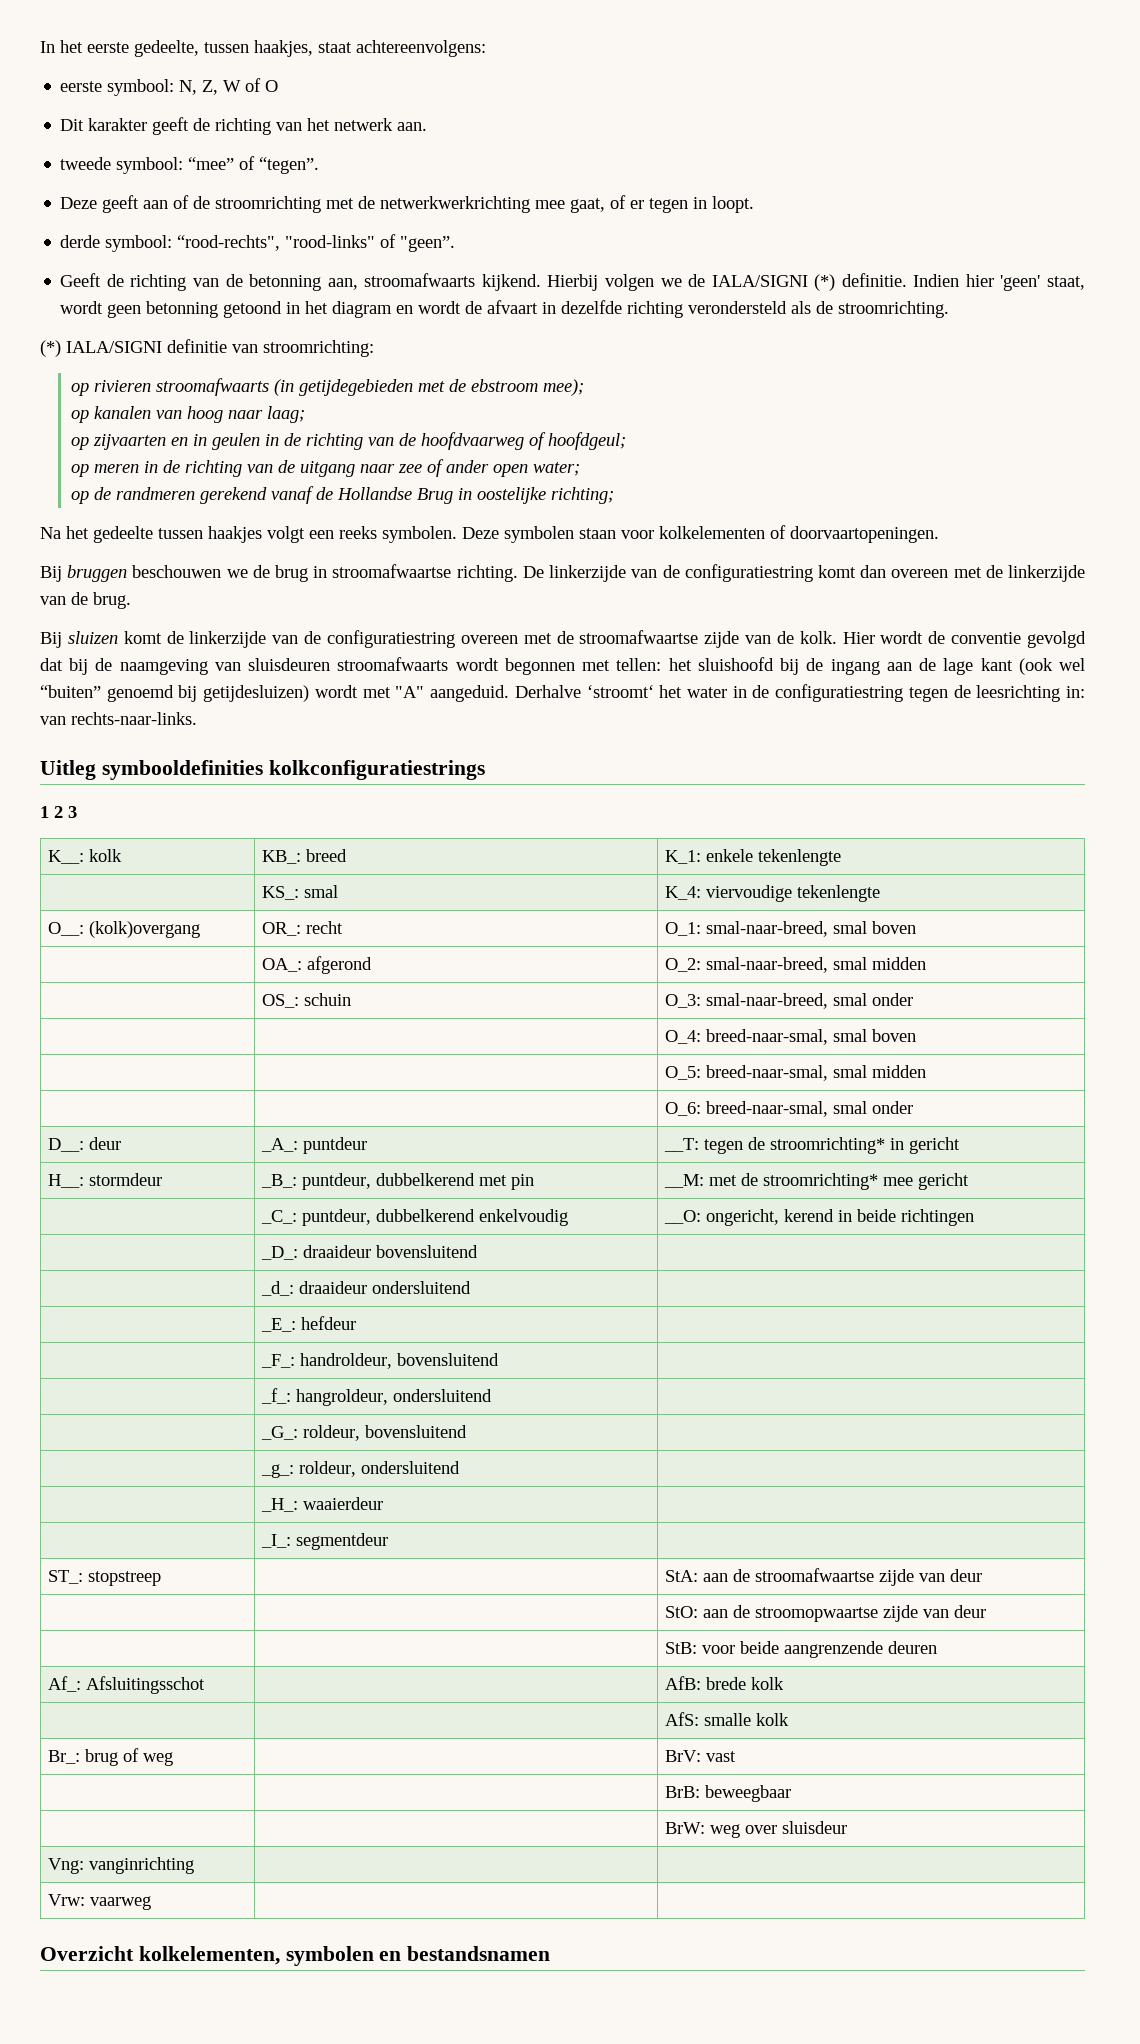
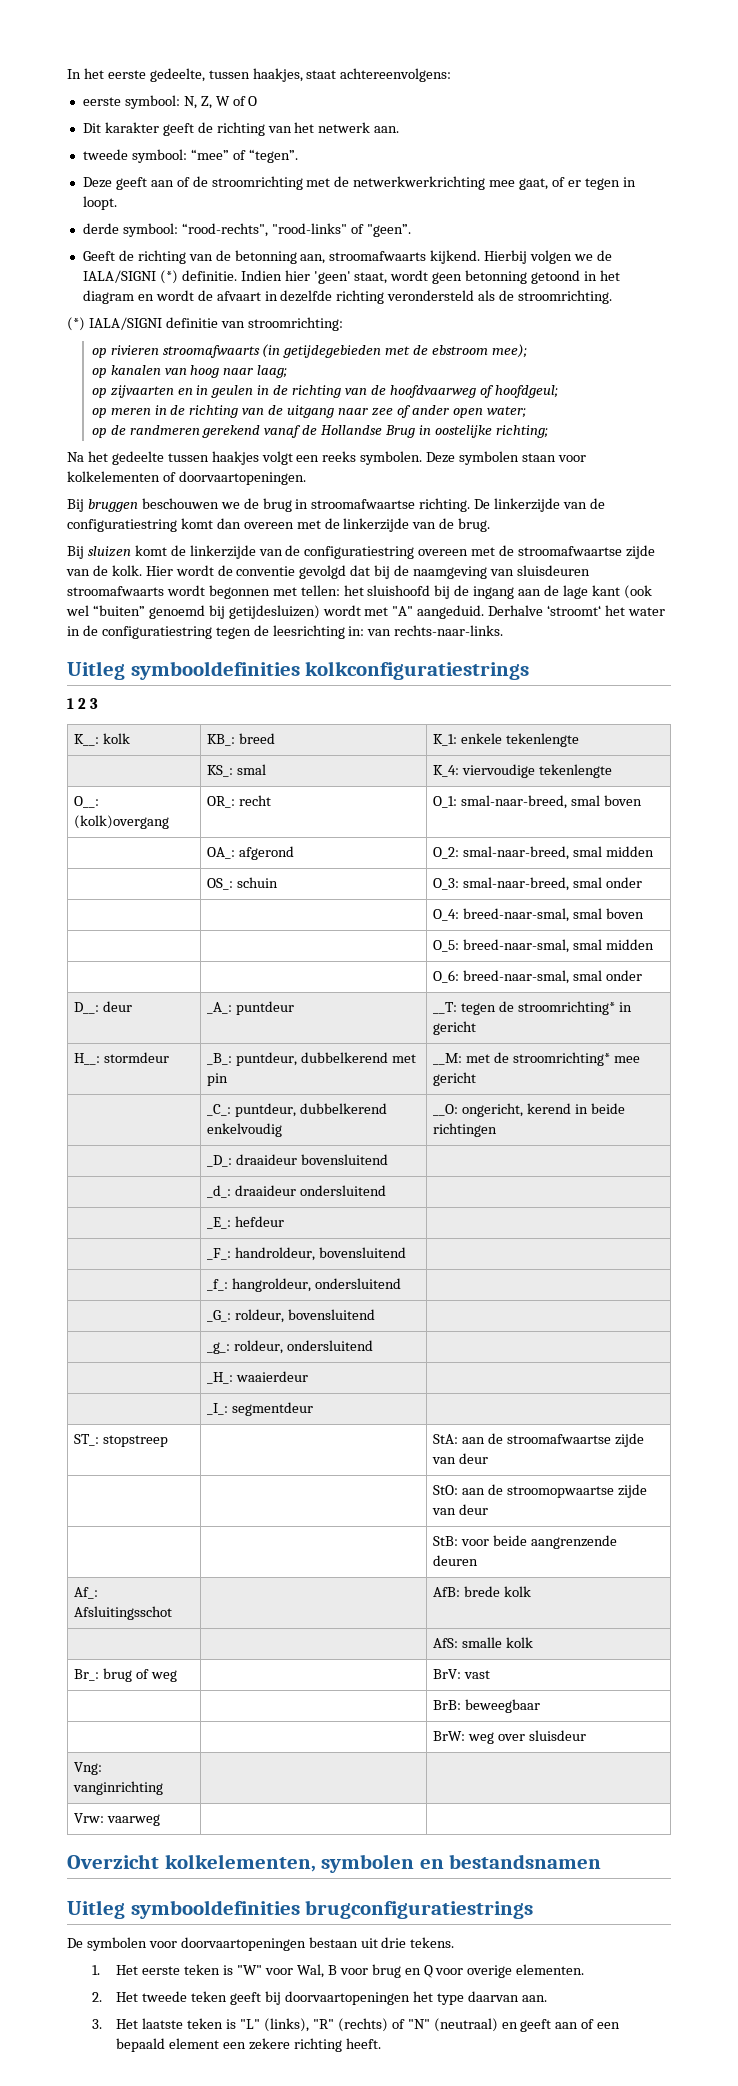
(551, 1953) none -> [67,1900,534,1919] [67,1937,455,1951] [91,1964,585,1978] [91,1991,547,2005] [91,2018,621,2032] [116,2038,382,2052] // Uitleg symbooldefinities brugconfiguratiestrings // De symbolen voor doorvaartopeningen bestaan uit drie tekens. // 1. Het eerste teken is "W" voor Wal, B voor brug en Q voor overige elementen. // 2. Het tweede teken geeft bij doorvaartopeningen het type daarvan aan. // 3. Het laatste teken is "L" (links), "R" (rechts) of "N" (neutraal) en geeft aan of een bepaald element een zekere richting heeft.

